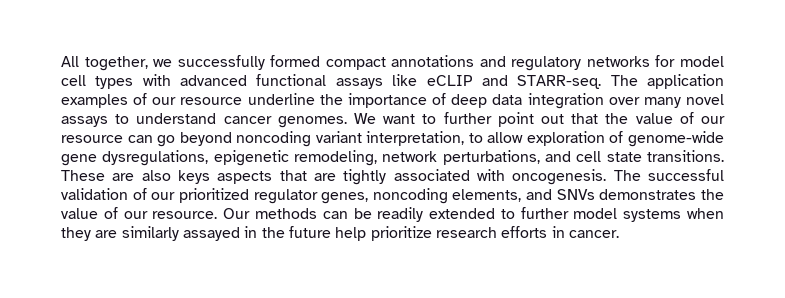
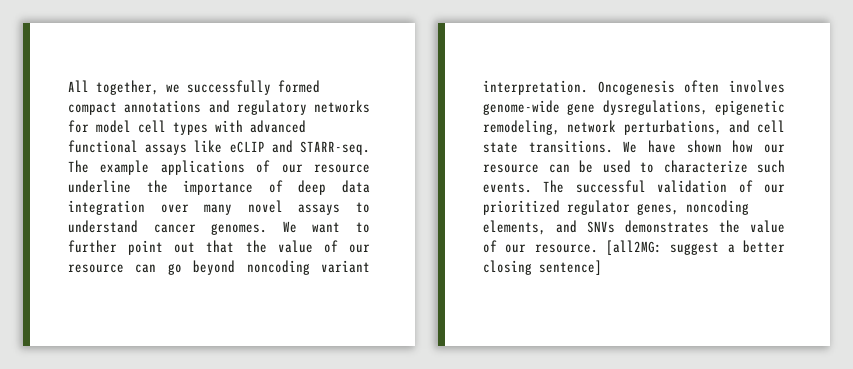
[647,74,725,89] [61,94,128,108] application examples -> [100,160,245,175] example applications
[366,131,624,146] interpretation, to allow exploration of -> [483,80,785,95] interpretation. Oncogenesis often involves
[61,169,607,185] These are also keys aspects that are tightly associated with oncogenesis. -> [623,140,785,153] [483,160,785,173] [483,182,532,193] We have shown how our resource can be used to characterize such events.
[223,207,725,222] [61,226,619,241] Our methods can be readily extended to further model systems when they are similarly assayed in the future help prioritize research efforts in cancer. -> [606,240,785,255] [483,260,602,275] [all2MG: suggest a better closing sentence]

